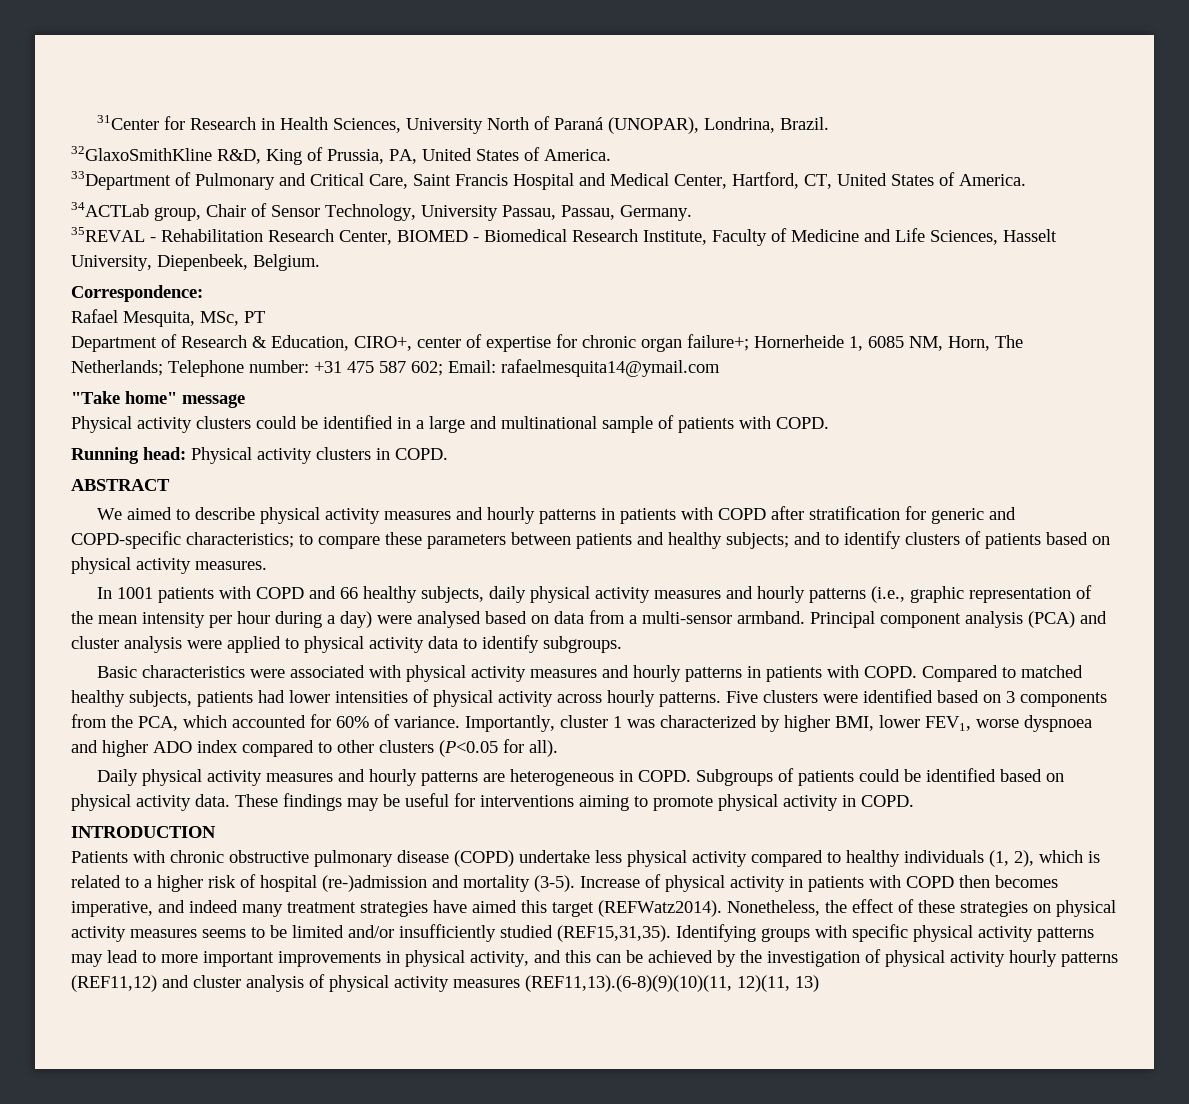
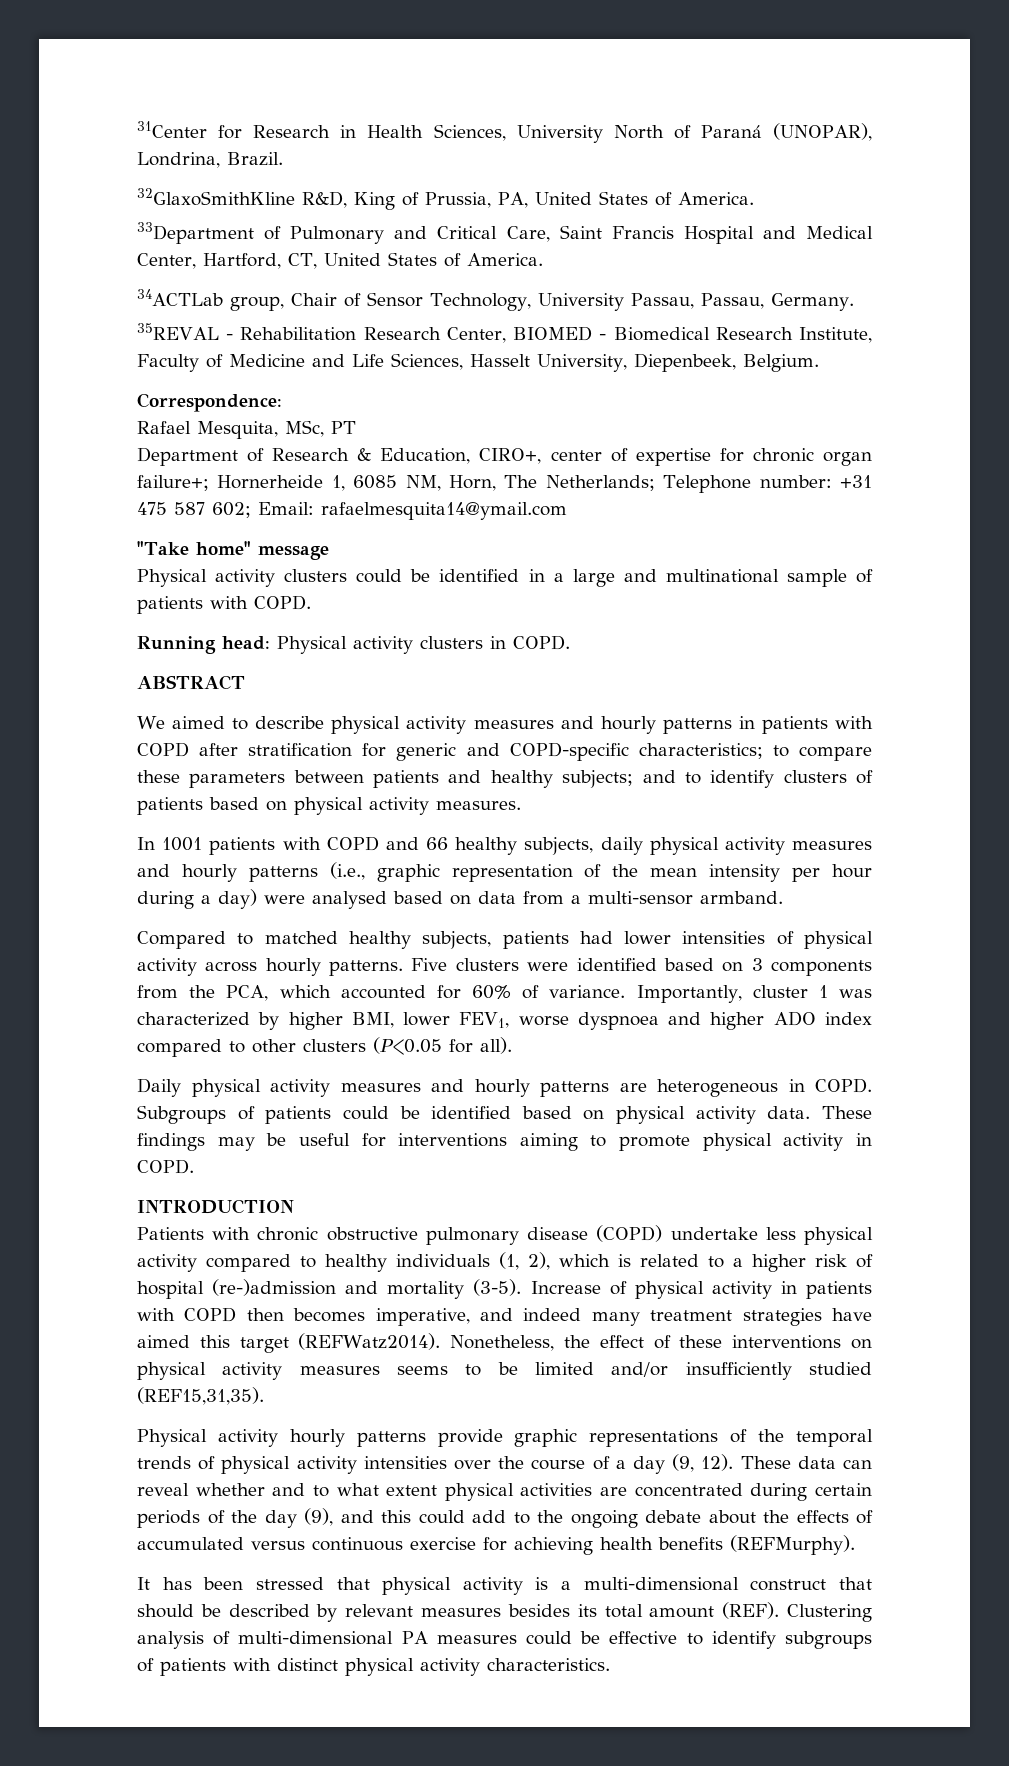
[810,611,1107,628] [71,635,622,653] [97,665,918,682] Principal component analysis (PCA) and cluster analysis were applied to physical activity data to identify subgroups. // Basic characteristics were associated with physical activity measures and hourly patterns in patients with COPD. -> (783, 897) //
[960,901,1028,917] strategies -> [732,1335,842,1349] interventions
[676,924,1094,942] [71,949,1118,967] [71,974,819,992] Identifying groups with specific physical activity patterns may lead to more important improvements in physical activity, and this can be achieved by the investigation of physical activity hourly patterns (REF11,12) and cluster analysis of physical activity measures (REF11,13).(6-8)(9)(10)(11, 12)(11, 13) -> [137,1429,874,1447] [137,1454,873,1474] [137,1483,872,1501] [137,1508,873,1528] [137,1535,855,1555] [137,1577,872,1595] [137,1602,873,1622] [137,1631,873,1649] [137,1658,610,1676] // Physical activity hourly patterns provide graphic representations of the temporal trends of physical activity intensities over the course of a day (9, 12). These data can reveal whether and to what extent physical activities are concentrated during certain periods of the day (9), and this could add to the ongoing debate about the effects of accumulated versus continuous exercise for achieving health benefits (REFMurphy). // It has been stressed that physical activity is a multi-dimensional construct that should be described by relevant measures besides its total amount (REF). Clustering analysis of multi-dimensional PA measures could be effective to identify subgroups of patients with distinct physical activity characteristics.

